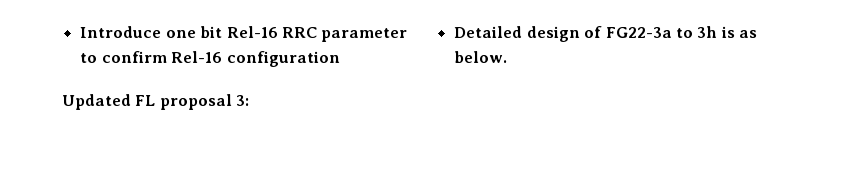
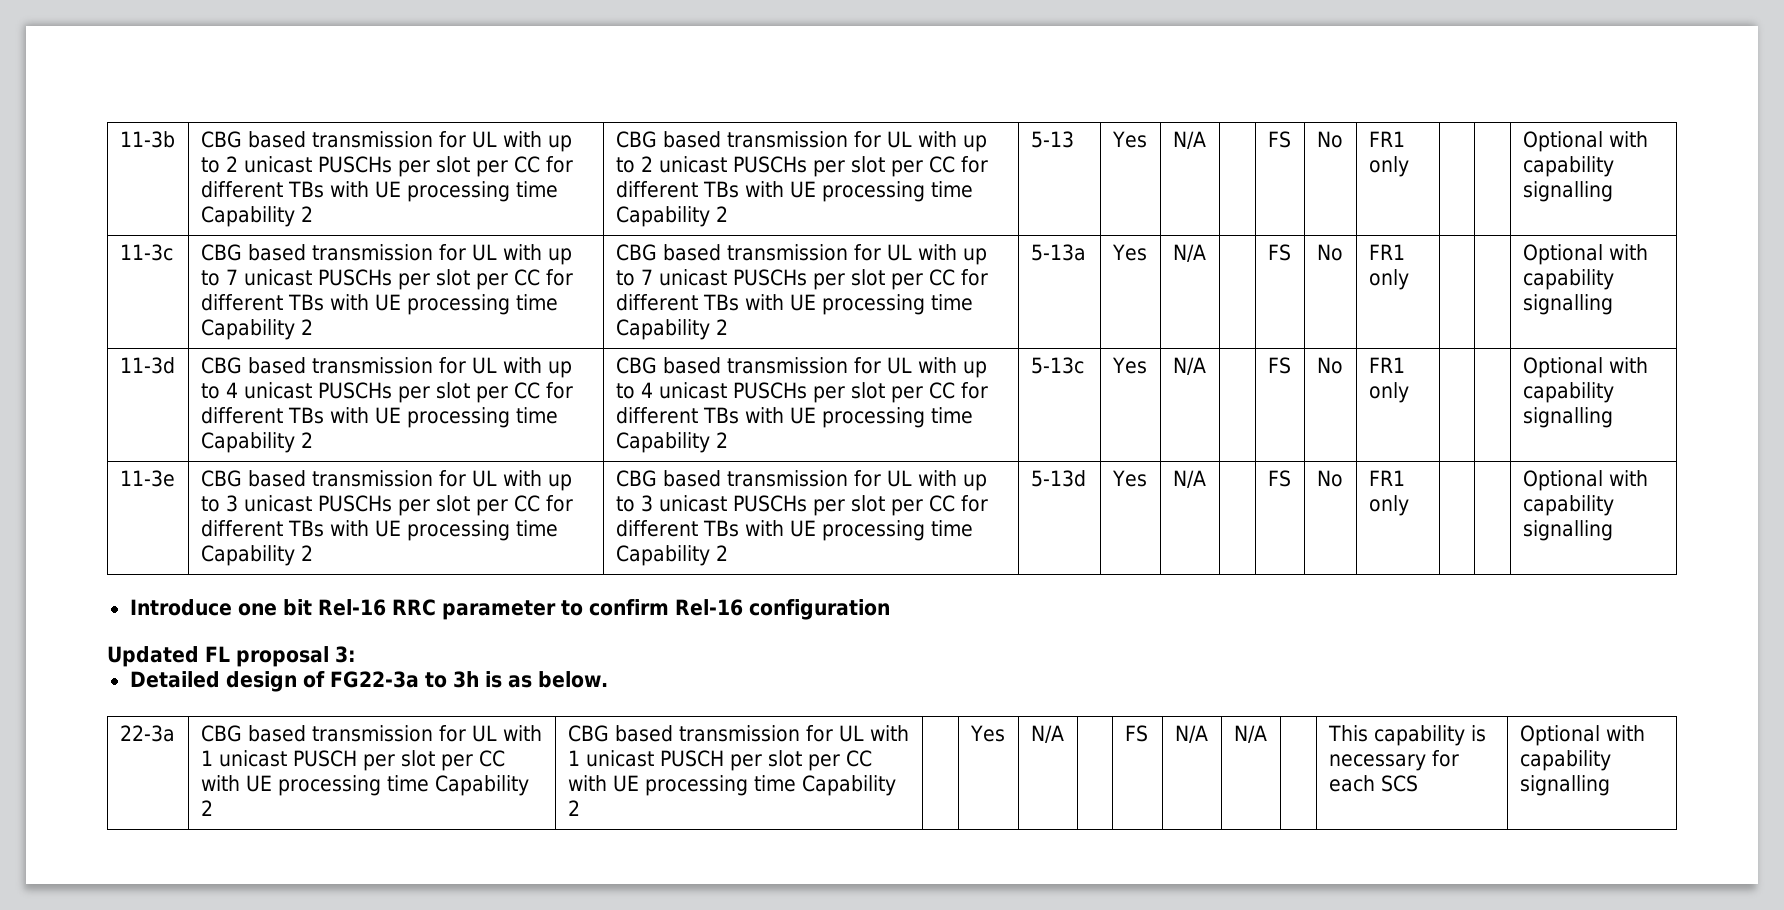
(80, 32) none -> [119,131,175,148] [200,131,572,152] [200,156,573,177] [200,181,558,202] [200,206,313,227] [615,131,987,152] [615,156,988,177] [615,181,973,202] [615,206,728,227] [1030,131,1074,148] [1111,131,1147,148] [1172,131,1206,149] [1267,131,1291,148] [1316,131,1343,148] [1368,131,1405,147] [1368,156,1409,177] [1522,131,1648,152] [1522,156,1614,177] [1522,181,1613,202] [119,244,173,261] [200,244,572,265] [200,269,573,290] [200,294,558,315] [200,319,313,340] [615,244,987,265] [615,269,988,290] [615,294,973,315] [615,319,728,340] [1030,244,1086,261] [1111,244,1147,261] [1172,244,1206,262] [1267,244,1291,261] [1316,244,1343,261] [1368,244,1405,260] [1368,269,1409,290] [1522,244,1648,265] [1522,269,1614,290] [1522,294,1613,315] [119,357,175,374] [200,357,572,378] [200,382,573,403] [200,407,558,428] [200,432,313,453] [615,357,987,378] [615,382,988,403] [615,407,973,428] [615,432,728,453] [1030,357,1084,374] [1111,357,1147,374] [1172,357,1206,375] [1267,357,1291,374] [1316,357,1343,374] [1368,357,1405,373] [1368,382,1409,403] [1522,357,1648,378] [1522,382,1614,403] [1522,407,1613,428] [119,470,175,487] [200,470,572,491] [200,495,573,516] [200,520,558,541] [200,545,313,566] [615,470,987,491] [615,495,988,516] [615,520,973,541] [615,545,728,566] [1030,470,1086,487] [1111,470,1147,487] [1172,470,1206,488] [1267,470,1291,487] [1316,470,1343,487] [1368,470,1405,486] [1368,495,1409,516] [1522,470,1648,491] [1522,495,1614,516] [1522,520,1613,541] 11-3b | CBG based transmission for UL with up to 2 unicast PUSCHs per slot per CC for different TBs with UE processing time Capability 2 | CBG based transmission for UL with up to 2 unicast PUSCHs per slot per CC for different TBs with UE processing time Capability 2 | 5-13 | Yes | N/A | | FS | No | FR1 only | | | Optional with capability signalling // 11-3c | CBG based transmission for UL with up to 7 unicast PUSCHs per slot per CC for different TBs with UE processing time Capability 2 | CBG based transmission for UL with up to 7 unicast PUSCHs per slot per CC for different TBs with UE processing time Capability 2 | 5-13a | Yes | N/A | | FS | No | FR1 only | | | Optional with capability signalling // 11-3d | CBG based transmission for UL with up to 4 unicast PUSCHs per slot per CC for different TBs with UE processing time Capability 2 | CBG based transmission for UL with up to 4 unicast PUSCHs per slot per CC for different TBs with UE processing time Capability 2 | 5-13c | Yes | N/A | | FS | No | FR1 only | | | Optional with capability signalling // 11-3e | CBG based transmission for UL with up to 3 unicast PUSCHs per slot per CC for different TBs with UE processing time Capability 2 | CBG based transmission for UL with up to 3 unicast PUSCHs per slot per CC for different TBs with UE processing time Capability 2 | 5-13d | Yes | N/A | | FS | No | FR1 only | | | Optional with capability signalling //
(508, 57) none -> [119,725,175,742] [200,725,542,742] [200,750,505,771] [200,775,529,796] [200,800,213,816] [567,725,909,742] [567,750,872,771] [567,775,896,796] [567,800,580,816] [969,725,1005,742] [1030,725,1064,743] [1124,725,1148,742] [1174,725,1208,743] [1233,725,1267,743] [1327,725,1486,746] [1328,750,1459,771] [1328,775,1418,792] [1519,725,1645,746] [1519,750,1611,771] [1519,775,1610,796] // 22-3a | CBG based transmission for UL with 1 unicast PUSCH per slot per CC with UE processing time Capability 2 | CBG based transmission for UL with 1 unicast PUSCH per slot per CC with UE processing time Capability 2 | | Yes | N/A | | FS | N/A | N/A | | This capability is necessary for each SCS | Optional with capability signalling

